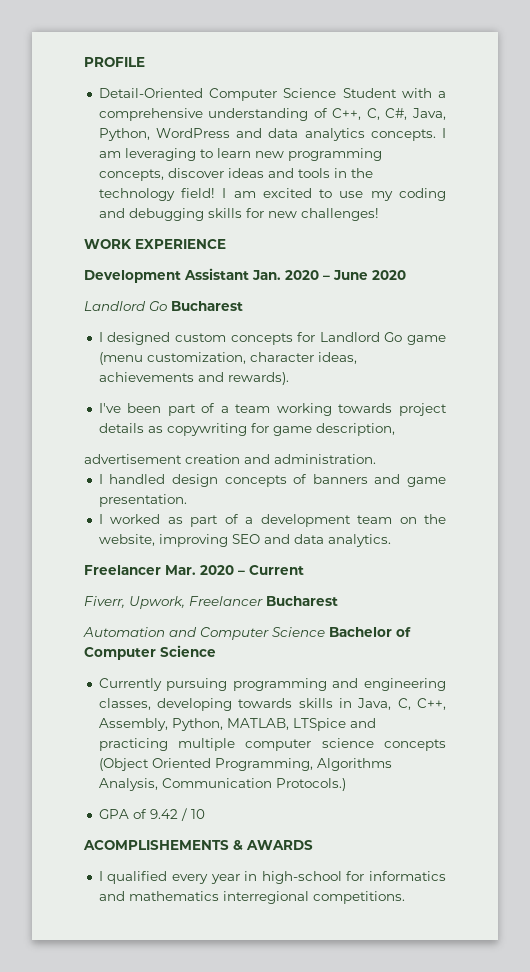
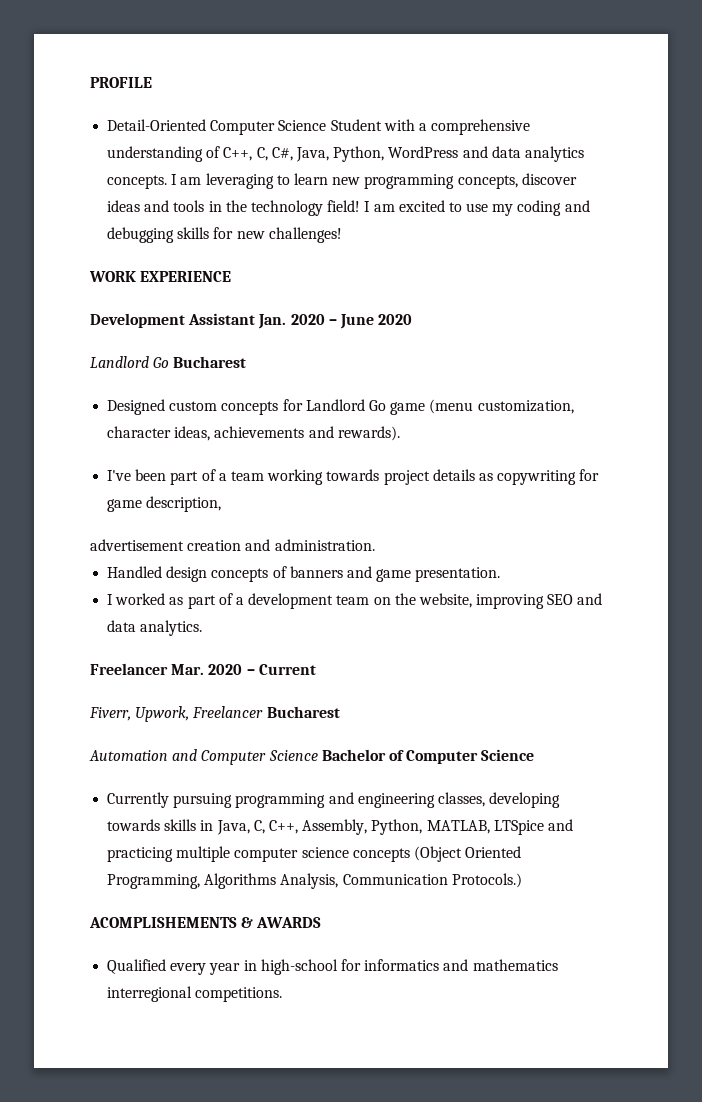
[98,332,171,345] I designed -> [107,399,166,415] Designed
[98,474,166,484] I handled -> [107,566,163,578] Handled
[98,808,205,821] // GPA of 9.42 / 10 -> (522, 880) none
[98,871,168,884] I qualified -> [107,959,167,974] Qualified

